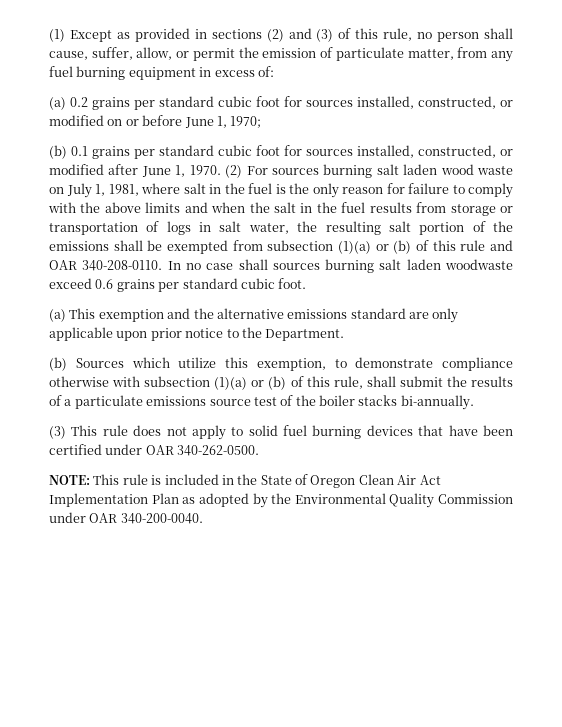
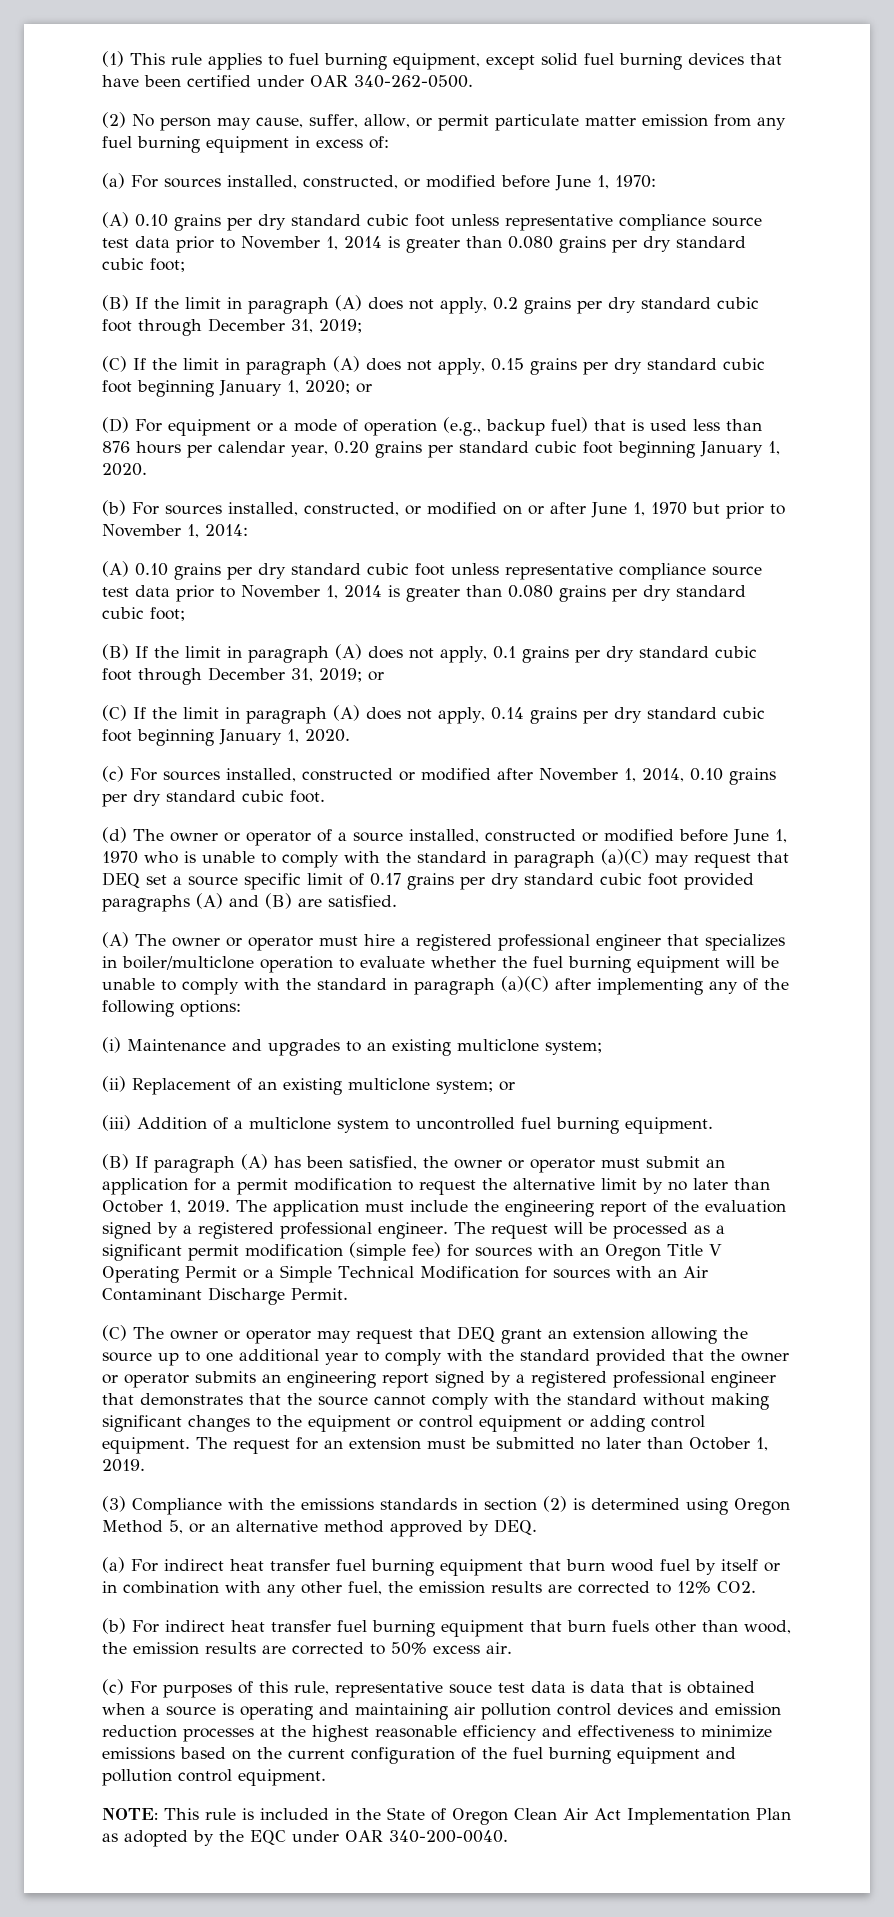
[69,28,513,42] [49,47,514,62] [49,66,274,80] [49,96,513,110] [49,115,262,128] [49,145,513,159] [49,164,513,178] [49,183,513,198] [48,202,513,216] [49,221,514,235] [49,240,514,254] [49,259,514,273] [49,278,307,292] [49,308,459,323] [49,327,345,341] [49,357,513,371] [49,376,513,390] [49,395,474,410] [49,425,244,440] Except as provided in sections (2) and (3) of this rule, no person shall cause, suffer, allow, or permit the emission of particulate matter, from any fuel burning equipment in excess of: // (a) 0.2 grains per standard cubic foot for sources installed, constructed, or modified on or before June 1, 1970; // (b) 0.1 grains per standard cubic foot for sources installed, constructed, or modified after June 1, 1970. (2) For sources burning salt laden wood waste on July 1, 1981, where salt in the fuel is the only reason for failure to comply with the above limits and when the salt in the fuel results from storage or transportation of logs in salt water, the resulting salt portion of the emissions shall be exempted from subsection (1)(a) or (b) of this rule and OAR 340-208-0110. In no case shall sources burning salt laden woodwaste exceed 0.6 grains per standard cubic foot. // (a) This exemption and the alternative emissions standard are only applicable upon prior notice to the Department. // (b) Sources which utilize this exemption, to demonstrate compliance otherwise with subsection (1)(a) or (b) of this rule, shall submit the results of a particulate emissions source test of the boiler stacks bi-annually. // (3) This rule does not apply to -> [130,53,535,70] This rule applies to fuel burning equipment, except
(260, 450) none -> [102,112,786,131] [102,136,389,153] [102,173,656,191] [102,212,762,231] [102,236,746,253] [102,258,185,272] [102,295,759,314] [102,318,362,336] [102,356,765,375] [102,380,372,397] [102,417,762,436] [102,441,780,458] [102,463,147,476] [102,500,785,519] [102,524,248,538] [102,561,762,580] [102,585,746,602] [102,607,185,621] [102,644,757,663] [102,667,384,685] [102,705,765,724] [102,729,350,746] [102,766,776,785] [102,790,325,807] [102,827,787,846] [102,849,789,868] [102,872,754,890] [102,893,397,912] [102,932,785,951] [102,956,779,973] [102,976,789,995] [102,1000,241,1017] [102,1037,602,1056] [102,1076,515,1095] [102,1115,713,1134] [102,1154,725,1173] [102,1178,770,1195] [102,1200,786,1217] [102,1222,725,1239] [102,1242,722,1261] [102,1265,708,1283] [102,1287,348,1305] [102,1325,748,1344] [102,1349,789,1366] [102,1371,776,1388] [102,1393,769,1410] [102,1415,705,1432] [102,1437,768,1454] [102,1459,145,1472] [102,1496,790,1515] [102,1519,537,1537] [102,1557,780,1576] [102,1581,756,1597] [102,1618,791,1637] [102,1642,512,1655] [102,1679,755,1698] [102,1703,781,1720] [102,1725,772,1742] [102,1747,736,1764] [102,1769,326,1786] // (2) No person may cause, suffer, allow, or permit particulate matter emission from any fuel burning equipment in excess of: // (a) For sources installed, constructed, or modified before June 1, 1970: // (A) 0.10 grains per dry standard cubic foot unless representative compliance source test data prior to November 1, 2014 is greater than 0.080 grains per dry standard cubic foot; // (B) If the limit in paragraph (A) does not apply, 0.2 grains per dry standard cubic foot through December 31, 2019; // (C) If the limit in paragraph (A) does not apply, 0.15 grains per dry standard cubic foot beginning January 1, 2020; or // (D) For equipment or a mode of operation (e.g., backup fuel) that is used less than 876 hours per calendar year, 0.20 grains per standard cubic foot beginning January 1, 2020. // (b) For sources installed, constructed, or modified on or after June 1, 1970 but prior to November 1, 2014: // (A) 0.10 grains per dry standard cubic foot unless representative compliance source test data prior to November 1, 2014 is greater than 0.080 grains per dry standard cubic foot; // (B) If the limit in paragraph (A) does not apply, 0.1 grains per dry standard cubic foot through December 31, 2019; or // (C) If the limit in paragraph (A) does not apply, 0.14 grains per dry standard cubic foot beginning January 1, 2020. // (c) For sources installed, constructed or modified after November 1, 2014, 0.10 grains per dry standard cubic foot. // (d) The owner or operator of a source installed, constructed or modified before June 1, 1970 who is unable to comply with the standard in paragraph (a)(C) may request that DEQ set a source specific limit of 0.17 grains per dry standard cubic foot provided paragraphs (A) and (B) are satisfied. // (A) The owner or operator must hire a registered professional engineer that specializes in boiler/multiclone operation to evaluate whether the fuel burning equipment will be unable to comply with the standard in paragraph (a)(C) after implementing any of the following options: // (i) Maintenance and upgrades to an existing multiclone system; // (ii) Replacement of an existing multiclone system; or // (iii) Addition of a multiclone system to uncontrolled fuel burning equipment. // (B) If paragraph (A) has been satisfied, the owner or operator must submit an application for a permit modification to request the alternative limit by no later than October 1, 2019. The application must include the engineering report of the evaluation signed by a registered professional engineer. The request will be processed as a significant permit modification (simple fee) for sources with an Oregon Title V Operating Permit or a Simple Technical Modification for sources with an Air Contaminant Discharge Permit. // (C) The owner or operator may request that DEQ grant an extension allowing the source up to one additional year to comply with the standard provided that the owner or operator submits an engineering report signed by a registered professional engineer that demonstrates that the source cannot comply with the standard without making significant changes to the equipment or control equipment or adding control equipment. The request for an extension must be submitted no later than October 1, 2019. // (3) Compliance with the emissions standards in section (2) is determined using Oregon Method 5, or an alternative method approved by DEQ. // (a) For indirect heat transfer fuel burning equipment that burn wood fuel by itself or in combination with any other fuel, the emission results are corrected to 12% CO2. // (b) For indirect heat transfer fuel burning equipment that burn fuels other than wood, the emission results are corrected to 50% excess air. // (c) For purposes of this rule, representative souce test data is data that is obtained when a source is operating and maintaining air pollution control devices and emission reduction processes at the highest reasonable efficiency and effectiveness to minimize emissions based on the current configuration of the fuel burning equipment and pollution control equipment.
[294,493,513,508] Environmental Quality Commission -> [250,1830,286,1845] EQC

